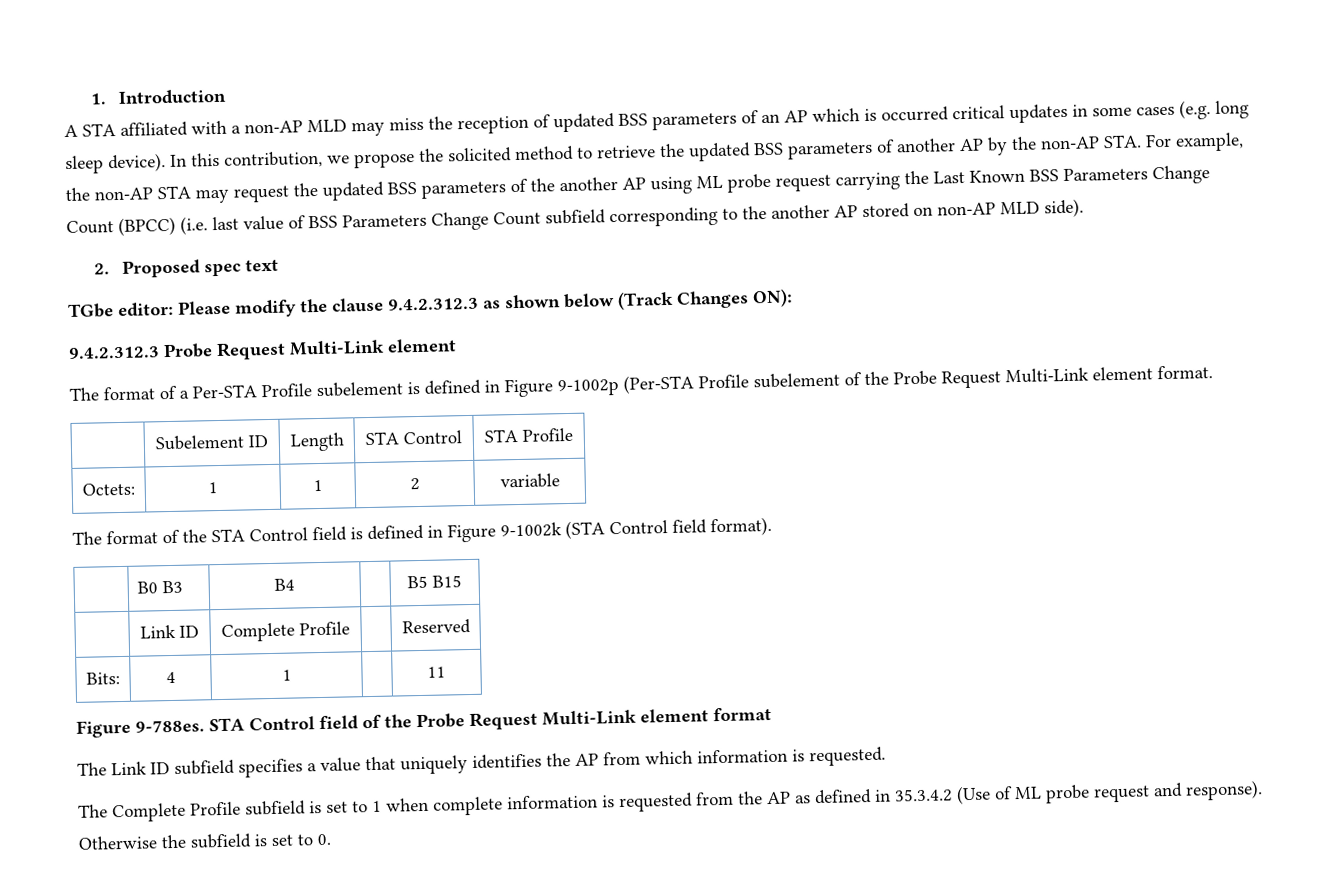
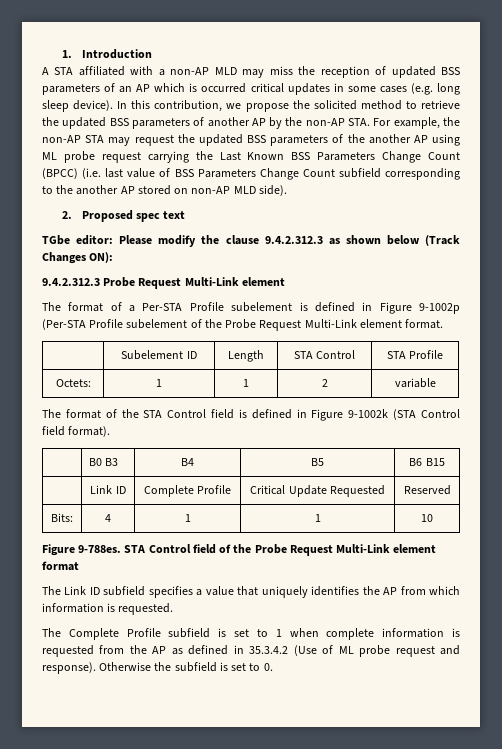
[407,575,428,589] | B5 -> [311,458,324,466] [409,458,423,466] B5 | B6
(350, 628) none -> [250,485,385,497] Critical Update Requested
[427,666,446,678] | 11 -> [314,514,321,522] [421,514,433,522] 1 | 10

